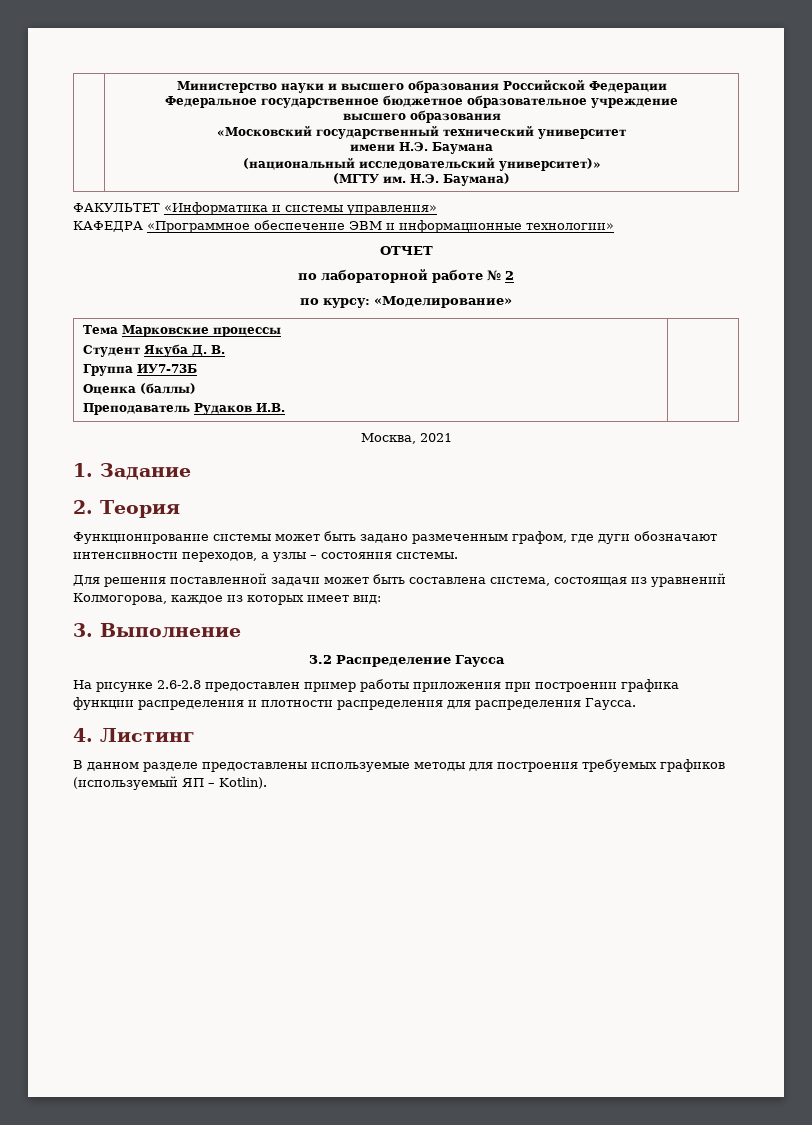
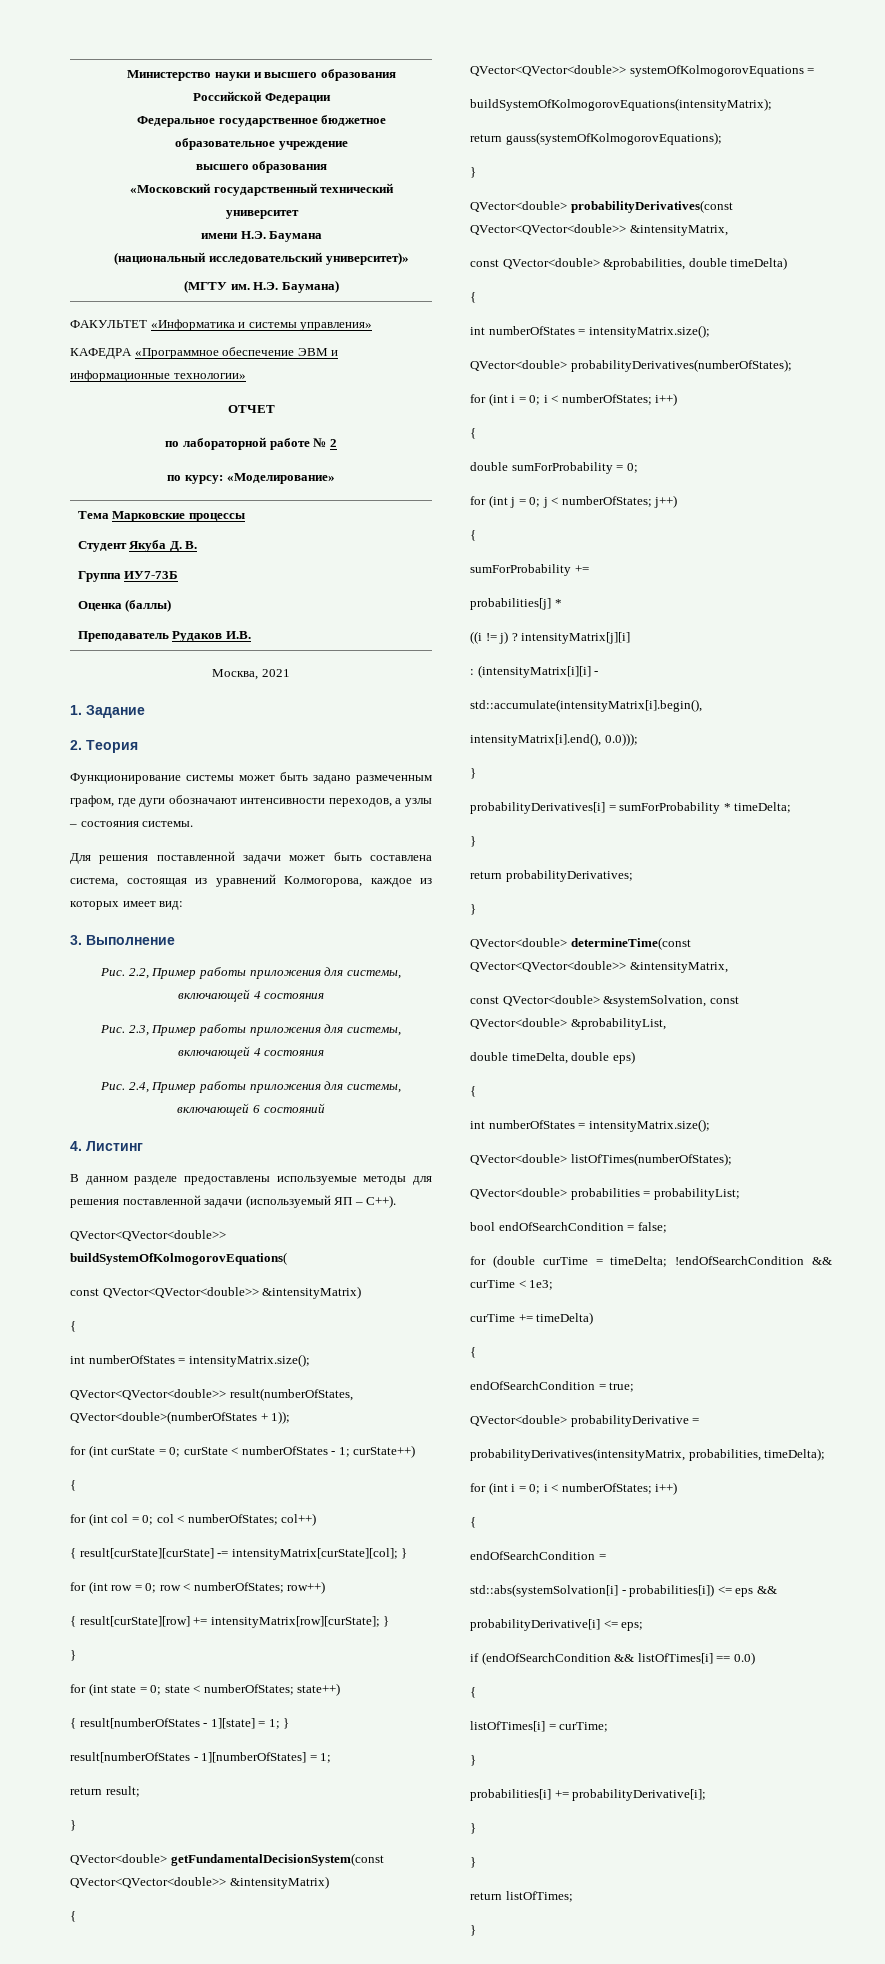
[308,655,505,667] [73,679,679,692] [73,697,636,710] 3.2 Распределение Гаусса // На рисунке 2.6-2.8 предоставлен пример работы приложения при построении графика функции распределения и плотности распределения для распределения Гаусса. -> [100,967,401,979] [177,989,325,1002] [100,1024,401,1036] [177,1046,325,1059] [100,1081,401,1093] [177,1103,325,1116] Рис. 2.2, Пример работы приложения для системы, включающей 4 состояния // Рис. 2.3, Пример работы приложения для системы, включающей 4 состояния // Рис. 2.4, Пример работы приложения для системы, включающей 6 состояний
[497,759,725,772] [73,776,267,790] построения требуемых графиков (используемый ЯП – Kotlin). -> [70,1195,397,1208] [70,1230,226,1241] [70,1252,287,1265] [70,1286,362,1299] [70,1321,76,1332] [70,1354,310,1367] [70,1388,353,1401] [70,1411,291,1424] [70,1445,416,1458] [70,1480,76,1491] [70,1513,317,1526] [70,1548,408,1560] [70,1581,326,1594] [70,1616,390,1628] [70,1650,76,1661] [70,1683,341,1696] [70,1718,290,1729] [70,1752,332,1763] [70,1786,140,1797] [70,1820,76,1831] [70,1853,384,1866] [70,1876,329,1889] [70,1911,76,1922] [470,65,815,77] [470,98,772,111] [470,132,722,145] [470,167,476,178] [470,200,733,213] [470,224,728,236] [470,257,788,270] [470,292,476,303] [470,325,710,338] [470,359,792,372] [470,393,678,406] [470,428,476,439] [470,462,638,474] [470,495,678,508] [470,530,476,541] [470,564,589,576] [470,598,562,610] [470,631,631,644] [470,665,599,678] [470,699,702,712] [470,733,638,746] [470,768,476,779] [470,802,792,814] [470,836,476,847] [470,870,633,882] [470,904,476,915] [470,937,691,950] [470,961,728,973] [470,995,739,1007] [470,1018,666,1030] [470,1051,635,1064] [470,1086,476,1097] [470,1119,710,1132] [470,1153,732,1166] [470,1188,740,1200] [470,1222,667,1233] [470,1255,832,1268] [470,1280,554,1290] [470,1312,594,1325] [470,1347,476,1358] [470,1381,635,1392] [470,1415,700,1427] [470,1448,826,1461] [470,1482,678,1495] [470,1517,476,1528] [470,1551,606,1560] [470,1584,777,1597] [470,1619,644,1631] [470,1652,755,1665] [470,1687,476,1698] [470,1721,609,1732] [470,1755,476,1766] [470,1789,707,1801] [470,1823,476,1834] [470,1857,476,1868] [470,1891,573,1902] [470,1925,476,1936] решения поставленной задачи (используемый ЯП – C++). // QVector<QVector<double>> buildSystemOfKolmogorovEquations( // const QVector<QVector<double>> &intensityMatrix) // { // int numberOfStates = intensityMatrix.size(); // QVector<QVector<double>> result(numberOfStates, QVector<double>(numberOfStates + 1)); // for (int curState = 0; curState < numberOfStates - 1; curState++) // { // for (int col = 0; col < numberOfStates; col++) // { result[curState][curState] -= intensityMatrix[curState][col]; } // for (int row = 0; row < numberOfStates; row++) // { result[curState][row] += intensityMatrix[row][curState]; } // } // for (int state = 0; state < numberOfStates; state++) // { result[numberOfStates - 1][state] = 1; } // result[numberOfStates - 1][numberOfStates] = 1; // return result; // } // QVector<double> getFundamentalDecisionSystem(const QVector<QVector<double>> &intensityMatrix) // { // QVector<QVector<double>> systemOfKolmogorovEquations = // buildSystemOfKolmogorovEquations(intensityMatrix); // return gauss(systemOfKolmogorovEquations); // } // QVector<double> probabilityDerivatives(const QVector<QVector<double>> &intensityMatrix, // const QVector<double> &probabilities, double timeDelta) // { // int numberOfStates = intensityMatrix.size(); // QVector<double> probabilityDerivatives(numberOfStates); // for (int i = 0; i < numberOfStates; i++) // { // double sumForProbability = 0; // for (int j = 0; j < numberOfStates; j++) // { // sumForProbability += // probabilities[j] * // ((i != j) ? intensityMatrix[j][i] // : (intensityMatrix[i][i] - // std::accumulate(intensityMatrix[i].begin(), // intensityMatrix[i].end(), 0.0))); // } // probabilityDerivatives[i] = sumForProbability * timeDelta; // } // return probabilityDerivatives; // } // QVector<double> determineTime(const QVector<QVector<double>> &intensityMatrix, // const QVector<double> &systemSolvation, const QVector<double> &probabilityList, // double timeDelta, double eps) // { // int numberOfStates = intensityMatrix.size(); // QVector<double> listOfTimes(numberOfStates); // QVector<double> probabilities = probabilityList; // bool endOfSearchCondition = false; // for (double curTime = timeDelta; !endOfSearchCondition && curTime < 1e3; // curTime += timeDelta) // { // endOfSearchCondition = true; // QVector<double> probabilityDerivative = // probabilityDerivatives(intensityMatrix, probabilities, timeDelta); // for (int i = 0; i < numberOfStates; i++) // { // endOfSearchCondition = // std::abs(systemSolvation[i] - probabilities[i]) <= eps && // probabilityDerivative[i] <= eps; // if (endOfSearchCondition && listOfTimes[i] == 0.0) // { // listOfTimes[i] = curTime; // } // probabilities[i] += probabilityDerivative[i]; // } // } // return listOfTimes; // }

